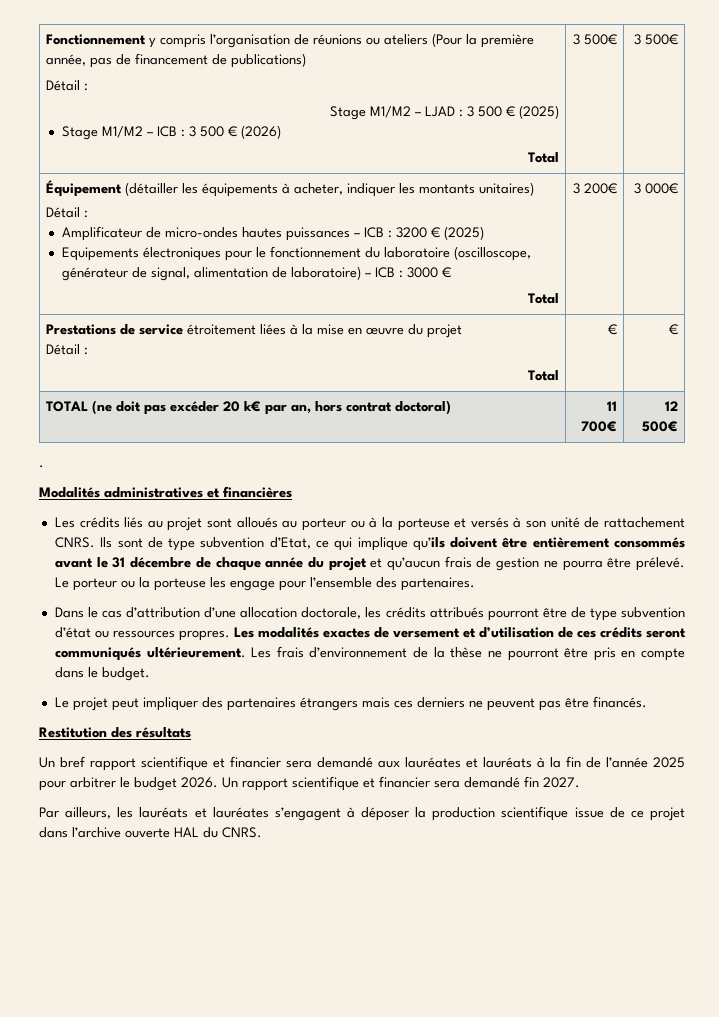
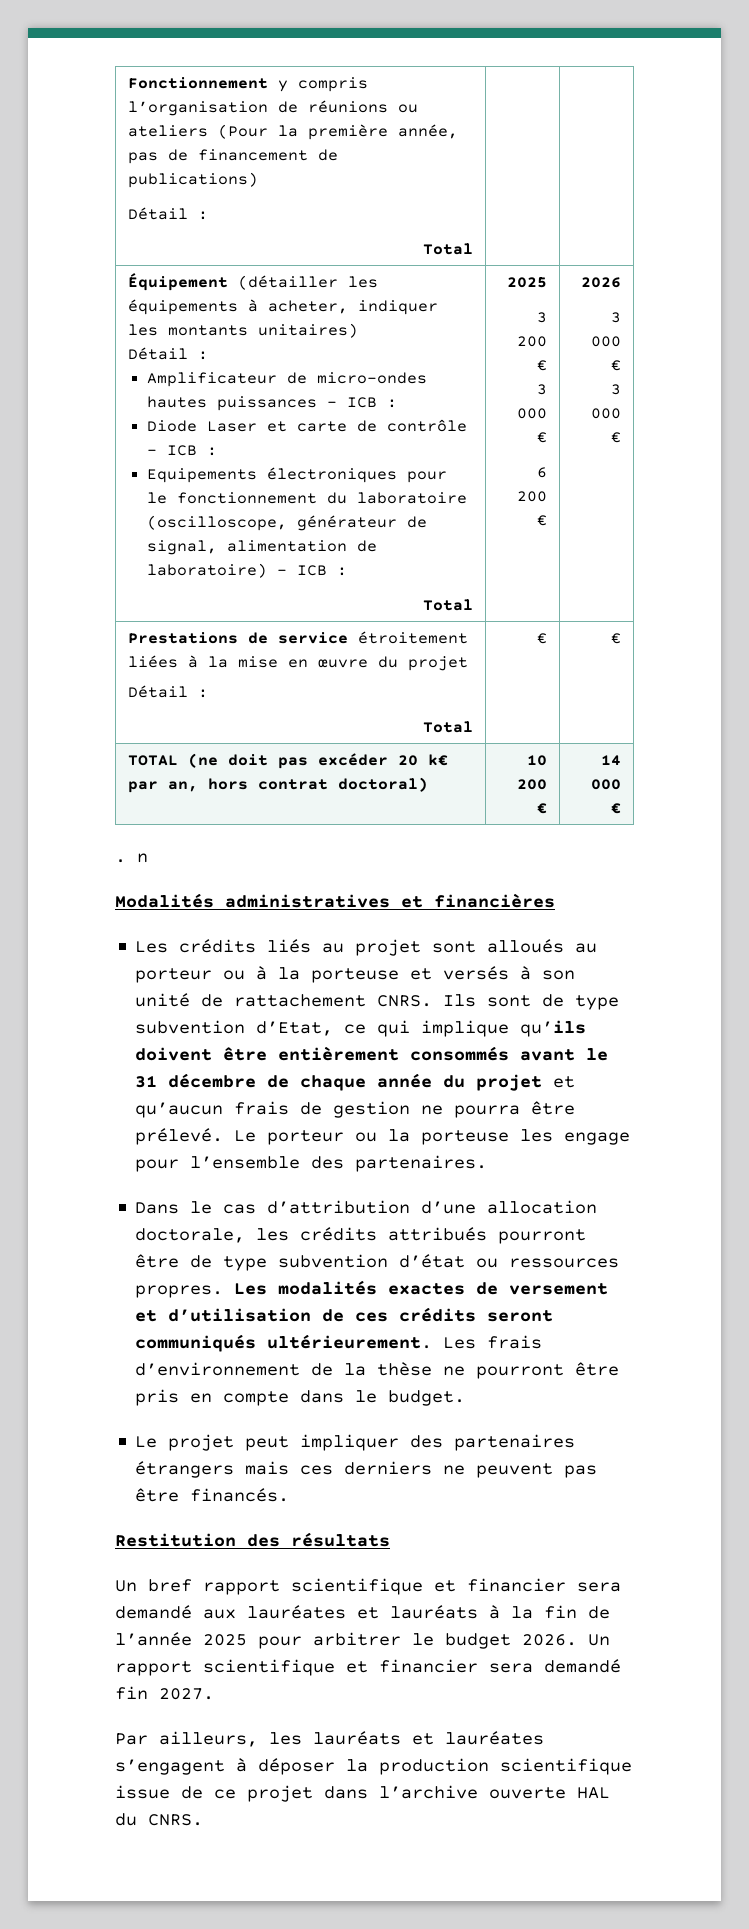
[329,105,559,120] [62,125,282,140] [527,152,559,163] [572,34,617,45] [633,34,678,45] Stage M1/M2 – LJAD : 3 500 € (2025) // Stage M1/M2 – ICB : 3 500 € (2026) // Total | 3 500€ | 3 500€ -> [422,243,473,255] Total | |
[396,226,485,240] 3200 € (2025) -> [146,419,467,432] [146,445,217,456] // Diode Laser et carte de contrôle – ICB :
[407,267,452,278] [527,293,559,304] [572,183,617,194] [633,183,678,194] 3000 € // Total | 3 200€ | 3 000€ -> [422,599,473,611] [506,277,547,288] [536,312,547,323] [516,336,547,347] [536,360,547,371] [536,384,547,395] [516,408,547,419] [536,432,547,443] [536,467,547,478] [516,491,547,502] [536,515,547,526] [580,277,621,288] [610,312,621,323] [590,336,621,347] [610,360,621,371] [610,384,621,395] [590,408,621,419] [610,432,621,443] // Total | 2025 // 3 200 € // 3 000 € // 6 200 € | 2026 // 3 000 € // 3 000 €
[606,401,617,411] [580,421,617,432] [664,401,678,411] [641,421,678,432] 11 700€ | 12 500€ -> [526,755,547,766] [516,779,547,790] [536,803,547,814] [600,755,621,765] [590,779,621,790] [610,803,621,814] 10 200 € | 14 000 €
(44, 466) none -> [137,853,148,863] n

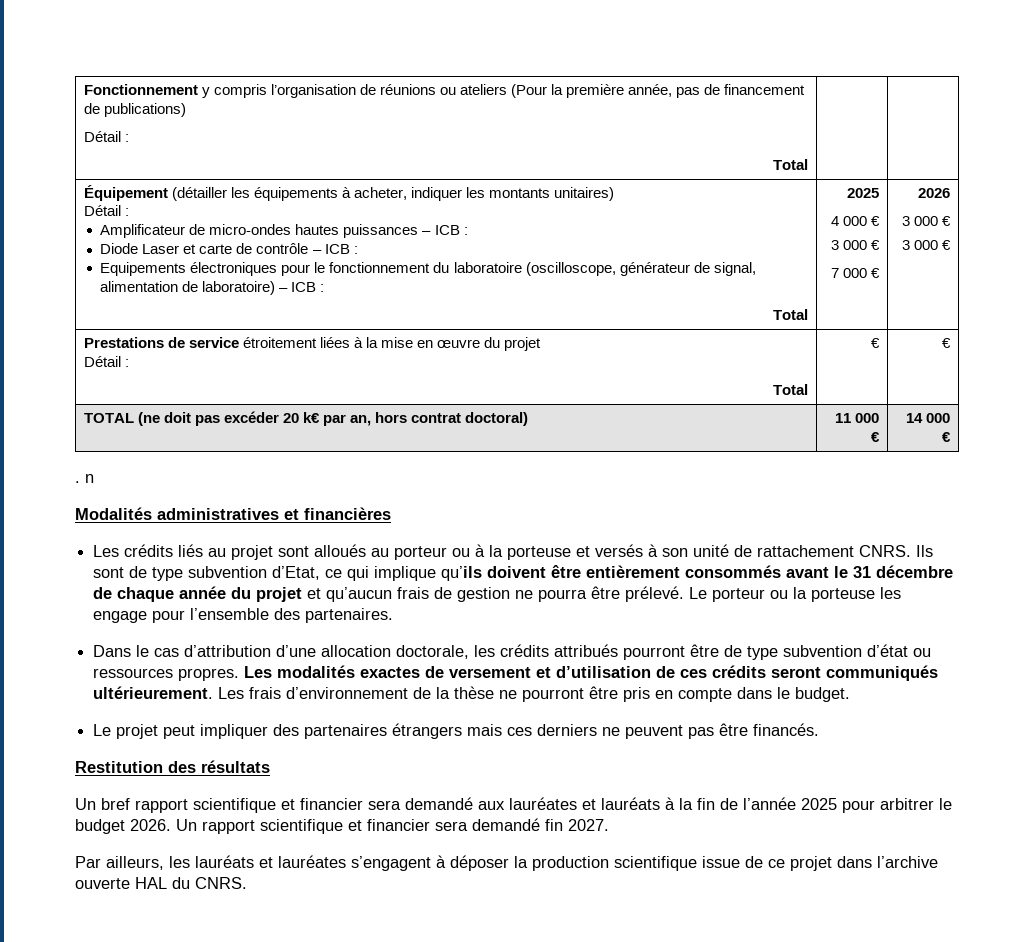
[536,312,547,323] [516,336,547,347] [536,360,547,371] [536,384,547,395] [516,408,547,419] [536,432,547,443] [536,467,547,478] [516,491,547,502] 3 200 € // 3 000 € // 6 200 -> [831,216,881,226] [831,240,881,250] [831,268,868,278] 4 000 € // 3 000 € // 7 000
[526,755,547,766] [516,779,547,790] 10 200 -> [835,413,880,423] 11 000

